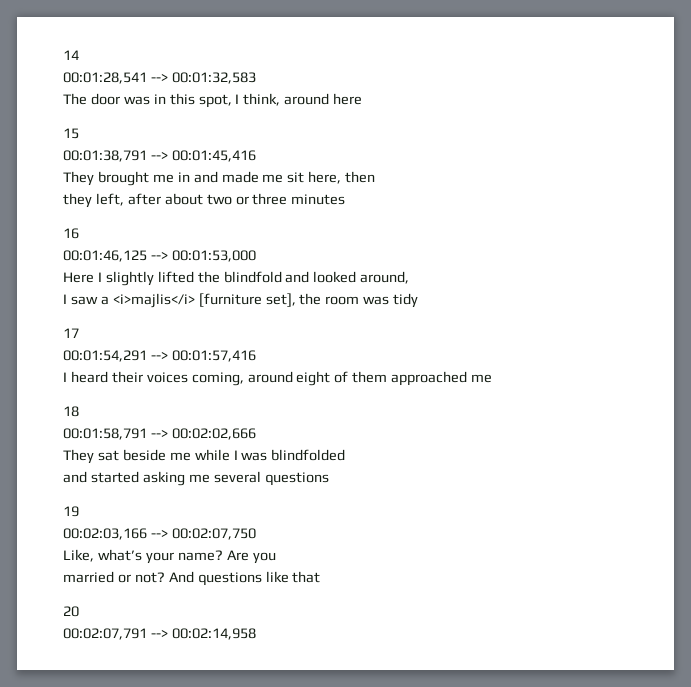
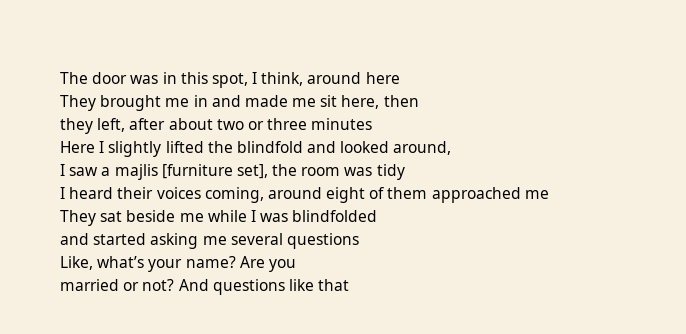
[63,50,79,60] [63,72,256,84] 14 // 00:01:28,541 --> 00:01:32,583 // -> (60, 78) none
[63,128,79,139] [63,150,256,162] // 15 // 00:01:38,791 --> 00:01:45,416 -> (400, 78) none
[63,228,79,239] [63,250,256,262] // 16 // 00:01:46,125 --> 00:01:53,000 -> (373, 124) none
[112,293,195,308] <i>majlis</i> -> [114,164,158,180] majlis
[63,328,79,338] [63,350,256,362] // 17 // 00:01:54,291 --> 00:01:57,416 -> (405, 172) none
[63,406,79,417] [63,428,256,440] // 18 // 00:01:58,791 --> 00:02:02,666 -> (549, 194) none
[63,506,79,517] [63,528,256,540] // 19 // 00:02:03,166 --> 00:02:07,750 -> (359, 241) none
[63,606,79,617] [63,628,256,640] // 20 // 00:02:07,791 --> 00:02:14,958 -> (350, 285) none

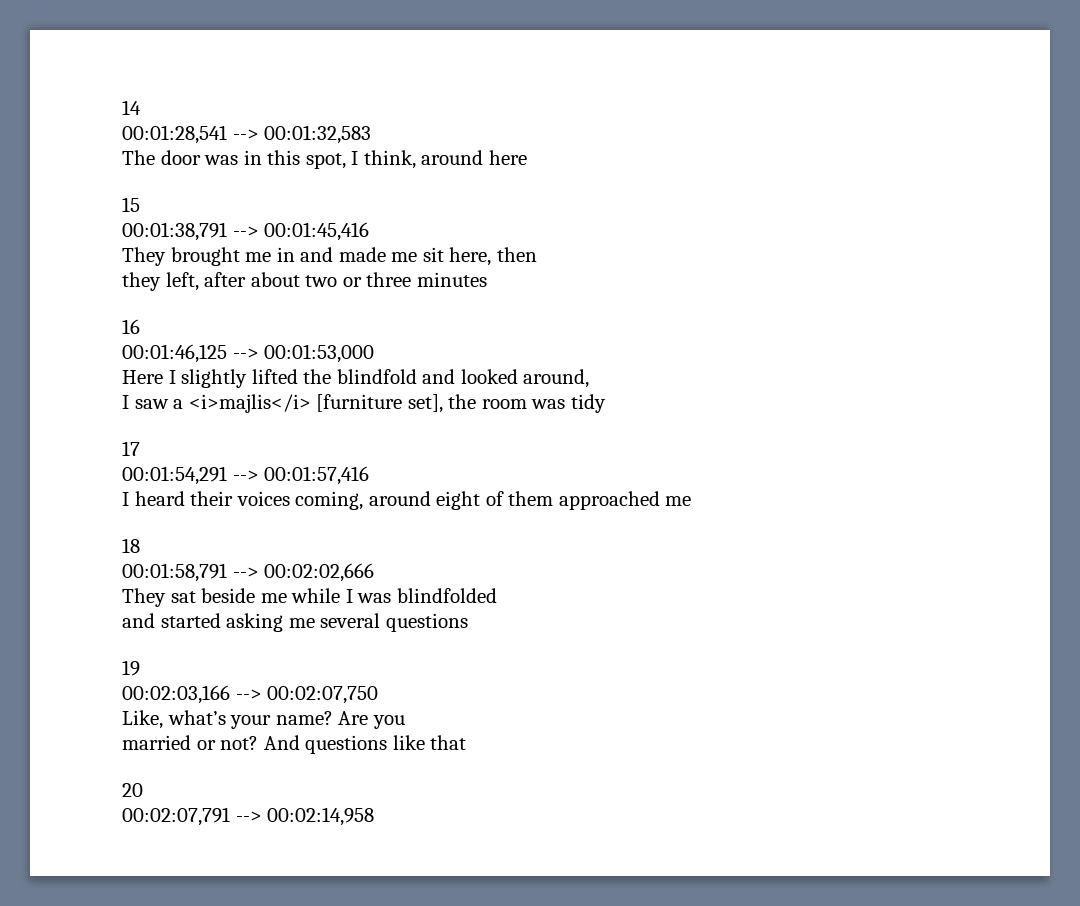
(60, 78) none -> [122,100,141,115] [122,125,372,144] 14 // 00:01:28,541 --> 00:01:32,583 //
(400, 78) none -> [122,197,140,212] [122,222,370,241] // 15 // 00:01:38,791 --> 00:01:45,416
(373, 124) none -> [122,319,140,334] [122,344,375,363] // 16 // 00:01:46,125 --> 00:01:53,000
[114,164,158,180] majlis -> [188,394,311,413] <i>majlis</i>
(405, 172) none -> [122,441,140,456] [122,466,370,485] // 17 // 00:01:54,291 --> 00:01:57,416
(549, 194) none -> [122,538,140,553] [122,563,375,582] // 18 // 00:01:58,791 --> 00:02:02,666
(359, 241) none -> [122,660,140,676] [122,685,379,704] // 19 // 00:02:03,166 --> 00:02:07,750
(350, 285) none -> [122,783,143,797] [122,807,375,826] // 20 // 00:02:07,791 --> 00:02:14,958

